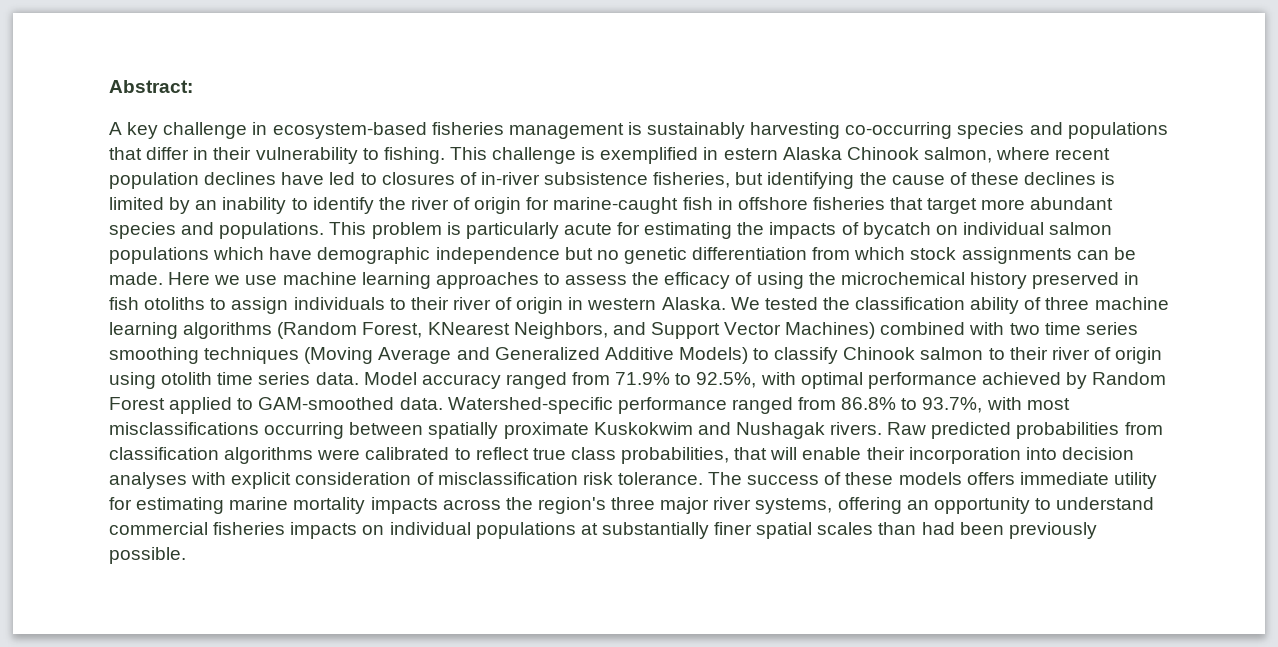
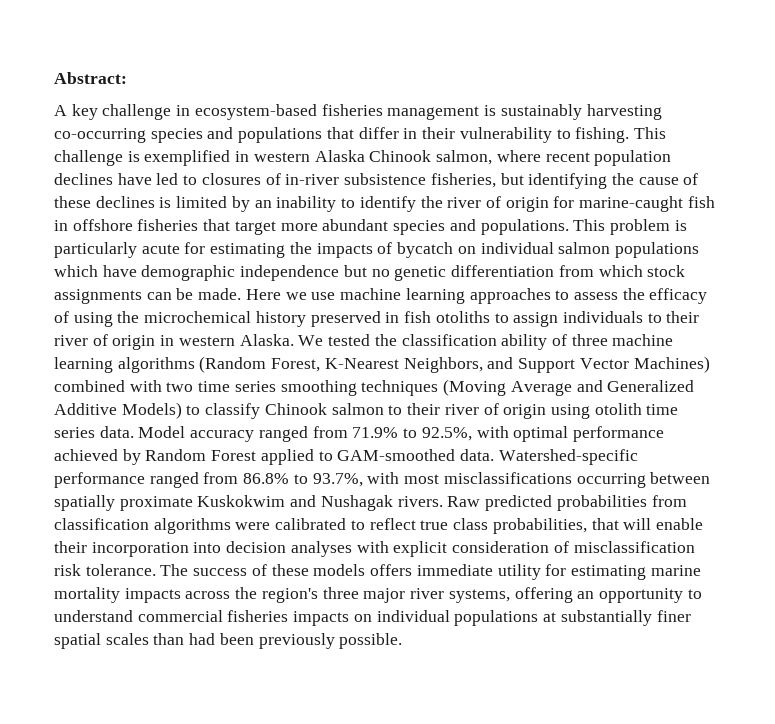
[723,148,778,160] estern -> [253,152,310,162] western
[427,322,510,335] KNearest -> [324,358,399,369] K-Nearest

